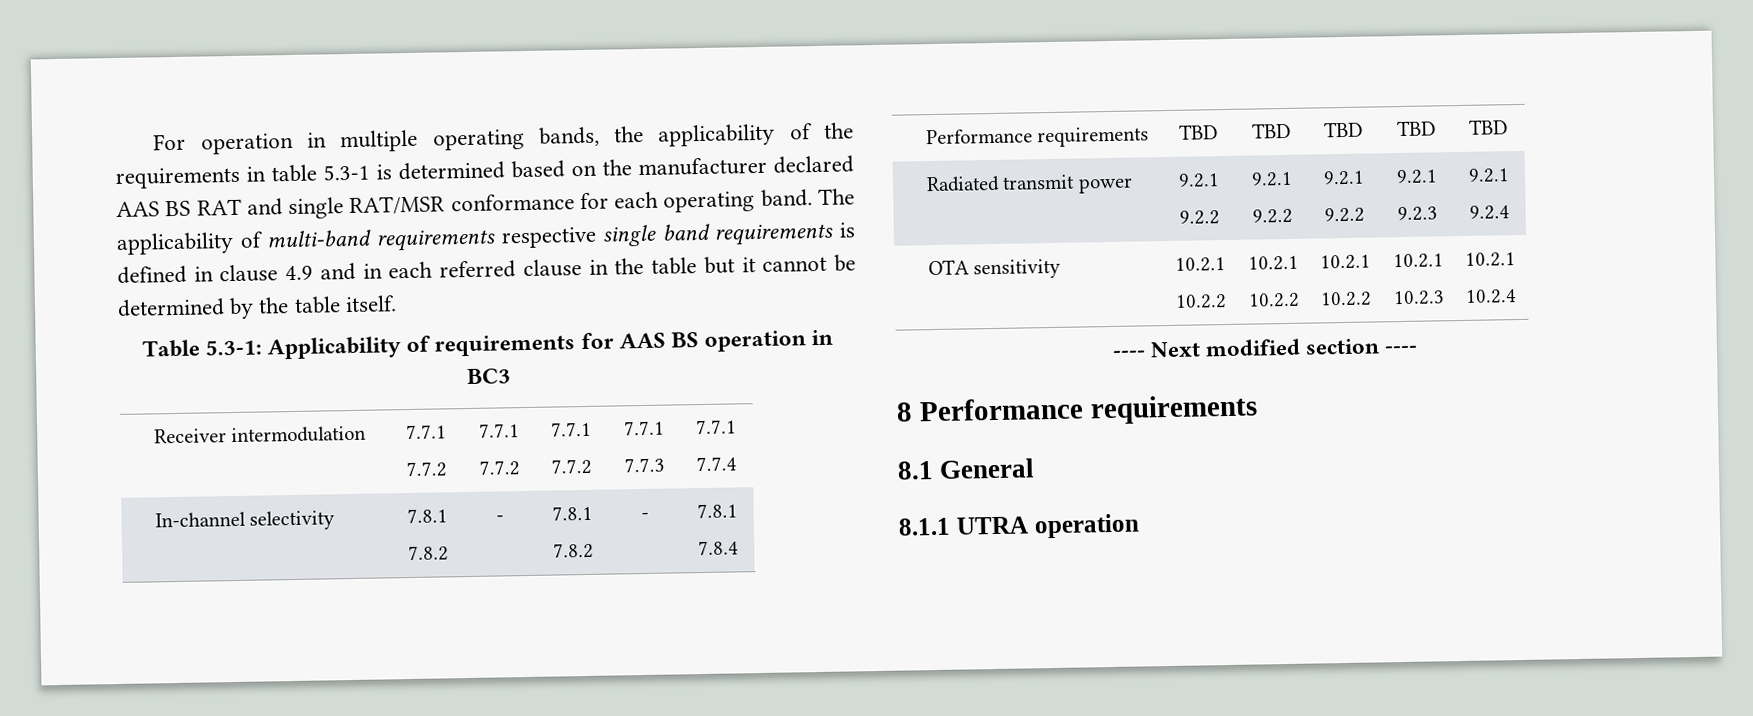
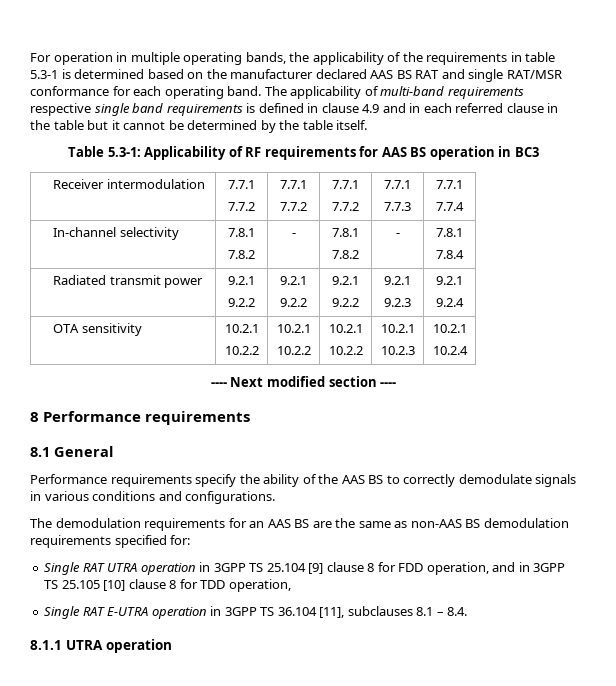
(432, 344) none -> [245,147,262,157] RF
[925,126,1150,148] [1179,124,1218,140] [1251,122,1291,139] [1324,121,1363,138] [1396,120,1436,137] [1469,119,1508,135] // Performance requirements | TBD | TBD | TBD | TBD | TBD -> (464, 254) none
(1036, 468) none -> [30,474,577,487] [30,491,276,504] [30,518,569,531] [30,535,191,548] [44,562,566,575] [44,579,291,592] [44,606,468,619] // Performance requirements specify the ability of the AAS BS to correctly demodulate signals in various conditions and configurations. // The demodulation requirements for an AAS BS are the same as non-AAS BS demodulation requirements specified for: // Single RAT UTRA operation in 3GPP TS 25.104 [9] clause 8 for FDD operation, and in 3GPP TS 25.105 [10] clause 8 for TDD operation, // Single RAT E-UTRA operation in 3GPP TS 36.104 [11], subclauses 8.1 – 8.4.

